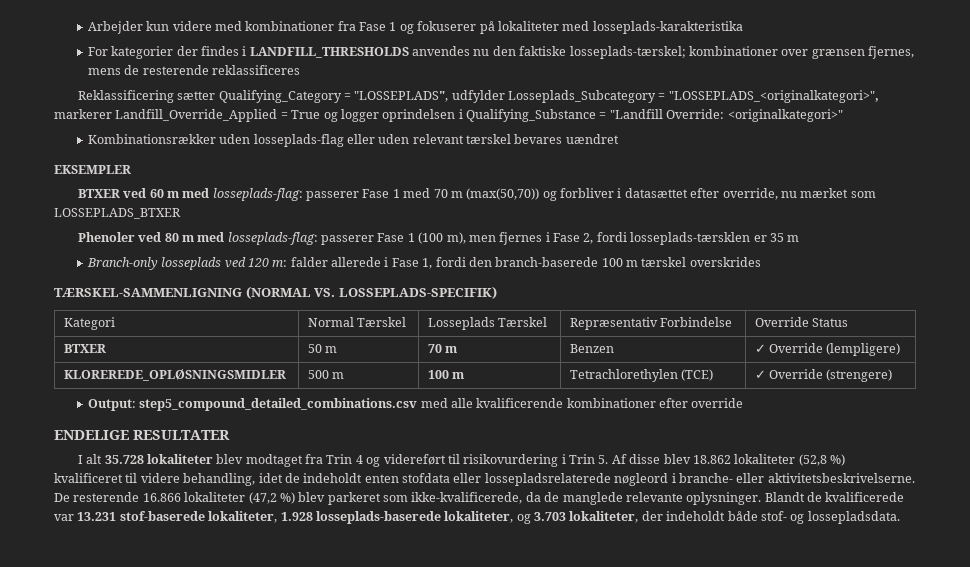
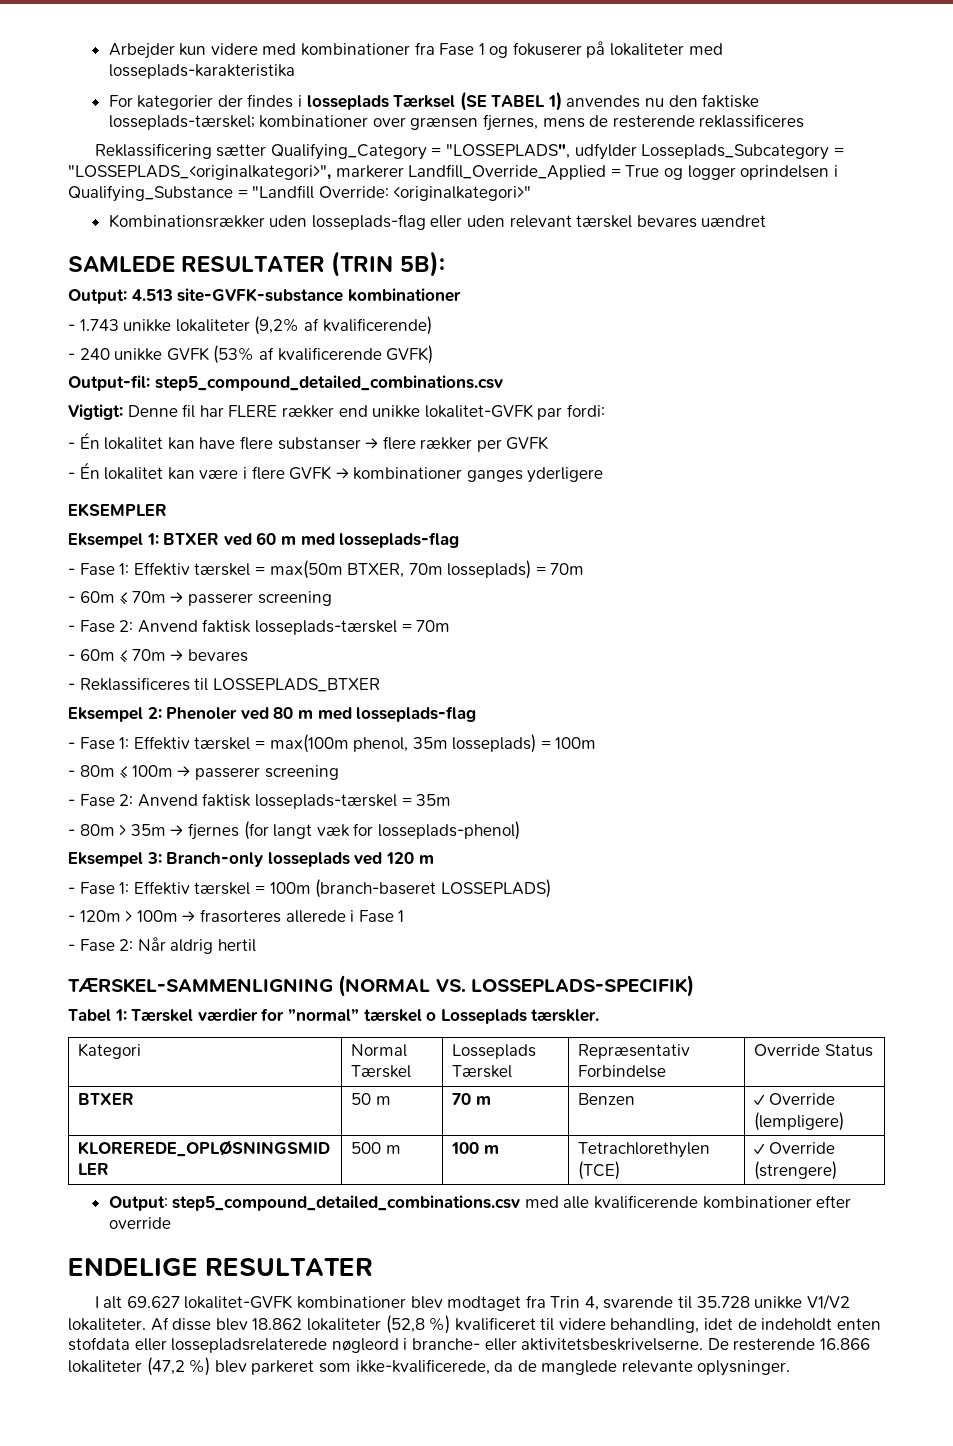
[249,47,409,58] LANDFILL_THRESHOLDS -> [306,91,562,111] losseplads Tærksel (SE TABEL 1)
(619, 139) none -> [68,251,445,277] [68,288,461,304] [68,316,432,335] [68,345,434,364] [68,375,503,391] [68,404,605,420] [68,432,549,452] [68,462,604,483] // SAMLEDE RESULTATER (TRIN 5B): // Output: 4.513 site-GVFK-substance kombinationer // - 1.743 unikke lokaliteter (9,2% af kvalificerende) // - 240 unikke GVFK (53% af kvalificerende GVFK) // Output-fil: step5_compound_detailed_combinations.csv // Vigtigt: Denne fil har FLERE rækker end unikke lokalitet-GVFK par fordi: // - Én lokalitet kan have flere substanser → flere rækker per GVFK // - Én lokalitet kan være i flere GVFK → kombinationer ganges yderligere
(131, 169) none -> [68,533,159,548] Eksempel 1:
[212,188,876,201] losseplads-flag: passerer Fase 1 med 70 m (max(50,70)) og forbliver i datasættet efter override, nu mærket som -> [339,532,460,548] [68,560,585,579] [68,591,332,606] [68,619,451,635] [68,649,248,663] [68,677,209,691] losseplads-flag // - Fase 1: Effektiv tærskel = max(50m BTXER, 70m losseplads) = 70m // - 60m ≤ 70m → passerer screening // - Fase 2: Anvend faktisk losseplads-tærskel = 70m // - 60m ≤ 70m → bevares // - Reklassificeres til
(181, 213) none -> [68,707,162,722] Eksempel 2:
[227,232,800,245] [86,257,761,270] [54,286,497,299] losseplads-flag: passerer Fase 1 (100 m), men fjernes i Fase 2, fordi losseplads-tærsklen er 35 m // Branch-only losseplads ved 120 m: falder allerede i Fase 1, fordi den branch-baserede 100 m tærskel overskrides // TÆRSKEL-SAMMENLIGNING (NORMAL VS. LOSSEPLADS-SPECIFIK) -> [356,706,477,722] [68,734,597,753] [68,765,339,780] [68,793,452,809] [68,821,520,840] [68,852,434,867] [68,879,551,898] [68,909,405,923] [68,937,256,954] [68,975,694,997] [68,1008,600,1024] losseplads-flag // - Fase 1: Effektiv tærskel = max(100m phenol, 35m losseplads) = 100m // - 80m ≤ 100m → passerer screening // - Fase 2: Anvend faktisk losseplads-tærskel = 35m // - 80m > 35m → fjernes (for langt væk for losseplads-phenol) // Eksempel 3: Branch-only losseplads ved 120 m // - Fase 1: Effektiv tærskel = 100m (branch-baseret LOSSEPLADS) // - 120m > 100m → frasorteres allerede i Fase 1 // - Fase 2: Når aldrig hertil // TÆRSKEL-SAMMENLIGNING (NORMAL VS. LOSSEPLADS-SPECIFIK) // Tabel 1: Tærskel værdier for ”normal” tærskel o Losseplads tærskler.
[104,454,213,464] 35.728 lokaliteter -> [126,1295,406,1309] 69.627 lokalitet-GVFK kombinationer
[355,454,609,467] 4 og videreført til risikovurdering i Trin 5. -> [584,1294,850,1311] [68,1318,146,1331] 4, svarende til 35.728 unikke V1/V2 lokaliteter.
[764,492,905,502] [54,511,900,524] Blandt de kvalificerede var 13.231 stof-baserede lokaliteter, 1.928 losseplads-baserede lokaliteter, og 3.703 lokaliteter, der indeholdt både stof- og lossepladsdata. -> (791, 1368) none

